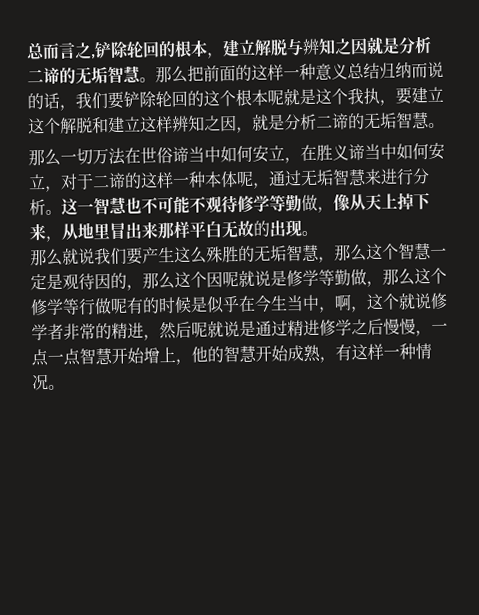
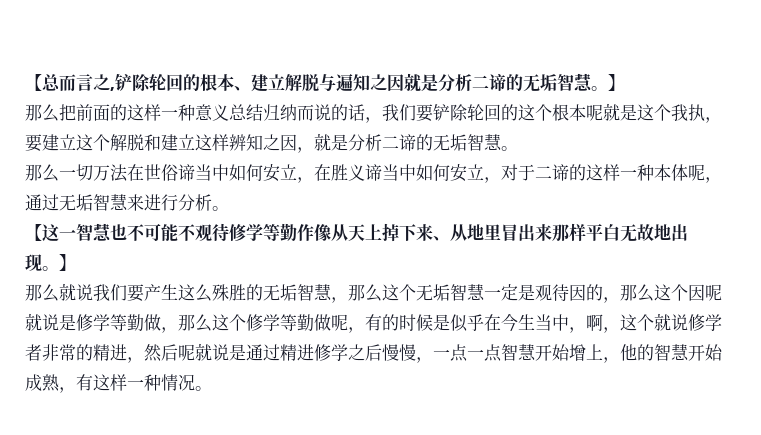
(26, 51) none -> [25,74,42,91] 【
[207,52,224,59] ， -> [234,86,251,91] 、
[302,38,320,55] 辨 -> [336,74,353,92] 遍
(156, 80) none -> [608,74,625,91] 】 //
(62, 212) none -> [25,224,42,241] // 【
[301,194,334,213] 做， -> [297,224,314,241] 作
[45,235,62,242] ， -> [433,236,450,241] 、
[253,220,270,237] 的 -> [654,224,671,240] 地
(318, 233) none -> [59,254,76,271] 】
(399, 251) none -> [416,284,450,301] 无垢
[78,297,128,316] 行做呢 -> [297,314,365,333] 勤做呢，

